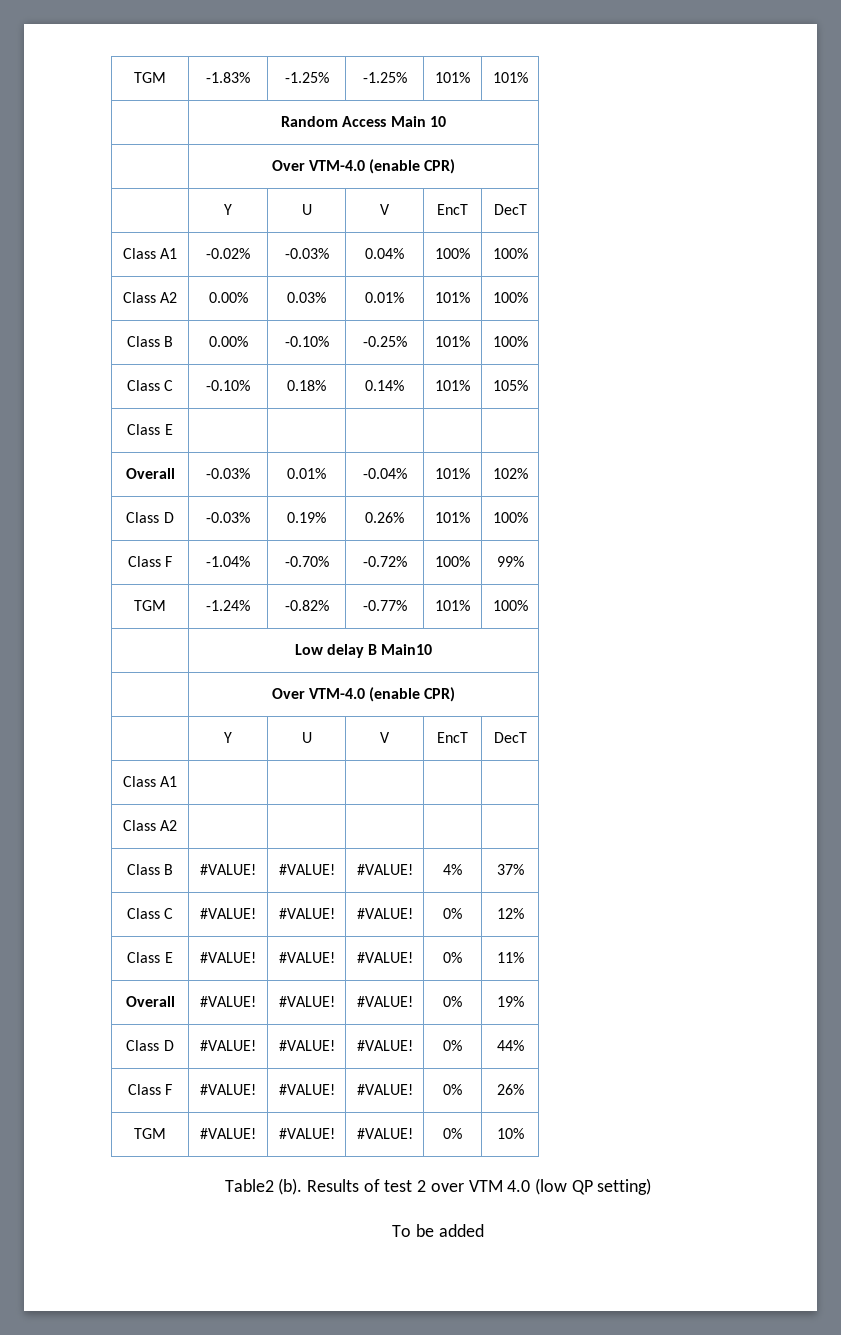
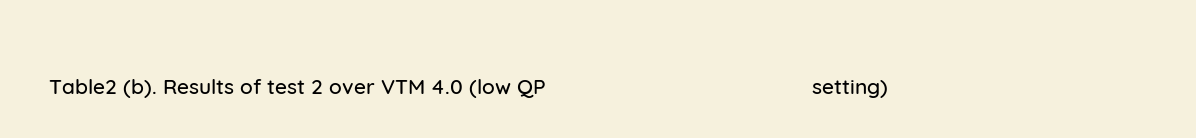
[134,72,166,83] [206,72,250,83] [284,72,329,83] [362,72,407,83] [435,72,470,83] [492,72,528,83] [281,116,446,127] [271,159,456,174] [224,204,232,215] [301,204,312,215] [380,204,390,215] [437,204,468,215] [493,204,527,215] [122,248,178,259] [206,248,250,259] [284,248,329,259] [365,248,404,259] [435,248,470,259] [492,248,528,259] [122,292,178,303] [208,292,248,303] [287,292,326,303] [365,292,404,303] [435,292,470,303] [492,292,528,303] [126,336,174,347] [208,336,248,347] [284,336,329,347] [362,336,407,347] [435,336,470,347] [492,336,528,347] [126,380,174,391] [206,380,250,391] [287,380,326,391] [365,380,404,391] [435,380,470,391] [492,380,528,391] [127,424,173,435] [125,468,175,479] [206,468,250,479] [287,468,326,479] [362,468,407,479] [435,468,470,479] [492,468,528,479] [126,512,174,523] [206,512,250,523] [287,512,326,523] [365,512,404,523] [435,512,470,523] [492,512,528,523] [127,556,173,567] [206,556,250,567] [284,556,329,567] [362,556,407,567] [435,556,470,567] [496,556,524,567] [134,600,166,611] [206,600,250,611] [284,600,329,611] [362,600,407,611] [435,600,470,611] [492,600,528,611] [294,644,433,658] [271,687,456,702] [224,732,232,743] [301,732,312,743] [380,732,390,743] [437,732,468,743] [493,732,527,743] [122,776,178,787] [122,820,178,831] [126,864,174,875] [200,864,256,875] [278,864,335,875] [356,864,413,875] [443,864,462,875] [496,864,524,875] [126,908,174,919] [200,908,256,919] [278,908,335,919] [356,908,413,919] [443,908,462,919] [496,908,524,919] [127,952,173,963] [200,952,256,963] [278,952,335,963] [356,952,413,963] [443,952,462,963] [496,952,524,963] [125,996,175,1007] [200,996,256,1007] [278,996,335,1007] [356,996,413,1007] [443,996,462,1007] [496,996,524,1007] [126,1040,174,1051] [200,1040,256,1051] [278,1040,335,1051] [356,1040,413,1051] [443,1040,462,1051] [496,1040,524,1051] [127,1084,173,1095] [200,1084,256,1095] [278,1084,335,1095] [356,1084,413,1095] [443,1084,462,1095] [496,1084,524,1095] [134,1128,166,1139] [200,1128,256,1139] [278,1128,335,1139] [356,1128,413,1139] [443,1128,462,1139] [496,1128,524,1139] TGM | -1.83% | -1.25% | -1.25% | 101% | 101% // | Random Access Main 10 // | Over VTM-4.0 (enable CPR) // | Y | U | V | EncT | DecT // Class A1 | -0.02% | -0.03% | 0.04% | 100% | 100% // Class A2 | 0.00% | 0.03% | 0.01% | 101% | 100% // Class B | 0.00% | -0.10% | -0.25% | 101% | 100% // Class C | -0.10% | 0.18% | 0.14% | 101% | 105% // Class E | | | | | // Overall | -0.03% | 0.01% | -0.04% | 101% | 102% // Class D | -0.03% | 0.19% | 0.26% | 101% | 100% // Class F | -1.04% | -0.70% | -0.72% | 100% | 99% // TGM | -1.24% | -0.82% | -0.77% | 101% | 100% // | Low delay B Main10 // | Over VTM-4.0 (enable CPR) // | Y | U | V | EncT | DecT // Class A1 | | | | | // Class A2 | | | | | // Class B | #VALUE! | #VALUE! | #VALUE! | 4% | 37% // Class C | #VALUE! | #VALUE! | #VALUE! | 0% | 12% // Class E | #VALUE! | #VALUE! | #VALUE! | 0% | 11% // Overall | #VALUE! | #VALUE! | #VALUE! | 0% | 19% // Class D | #VALUE! | #VALUE! | #VALUE! | 0% | 44% // Class F | #VALUE! | #VALUE! | #VALUE! | 0% | 26% // TGM | #VALUE! | #VALUE! | #VALUE! | 0% | 10% // -> (49, 86) none
[392,1224,484,1237] // To be added -> (888, 89) none

